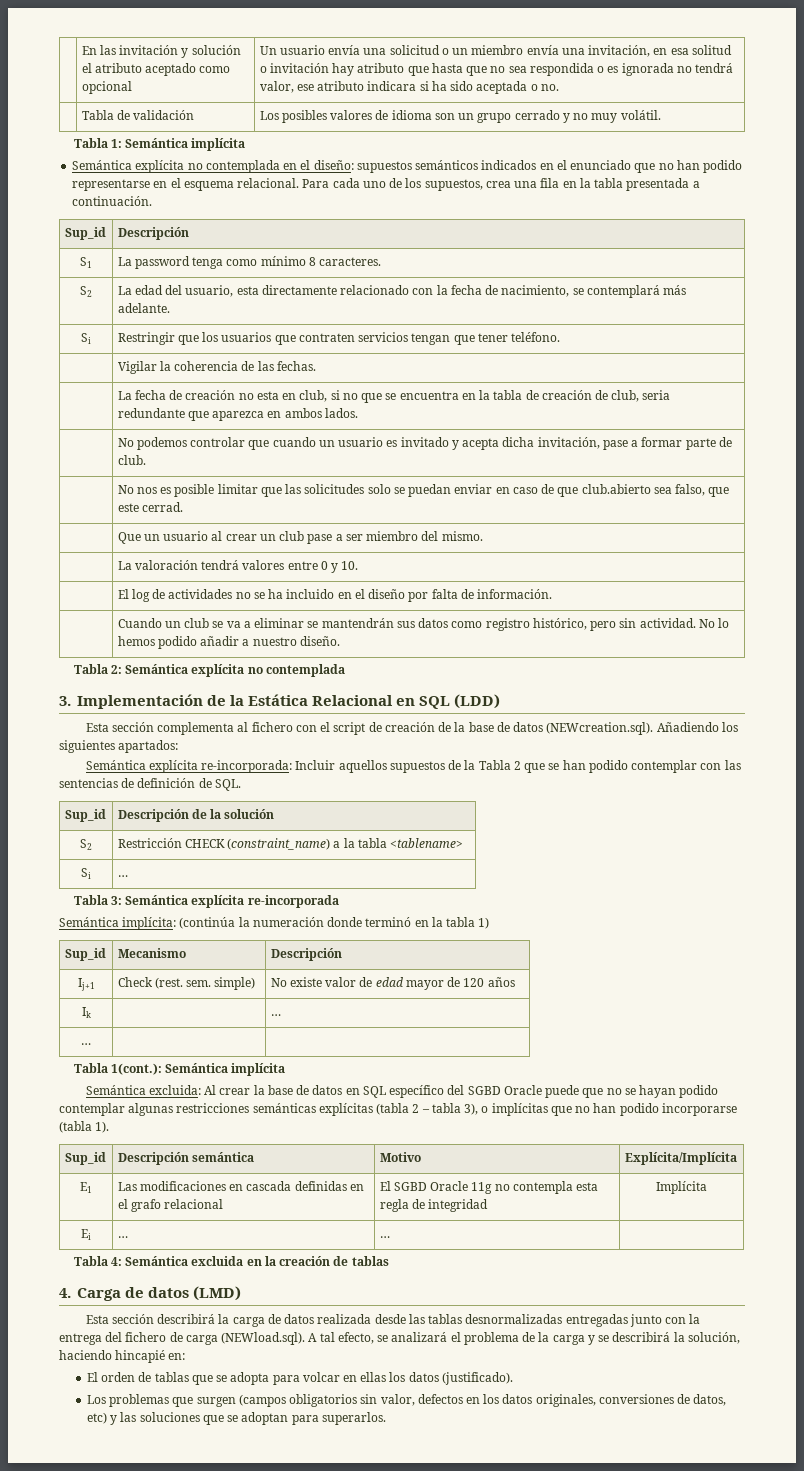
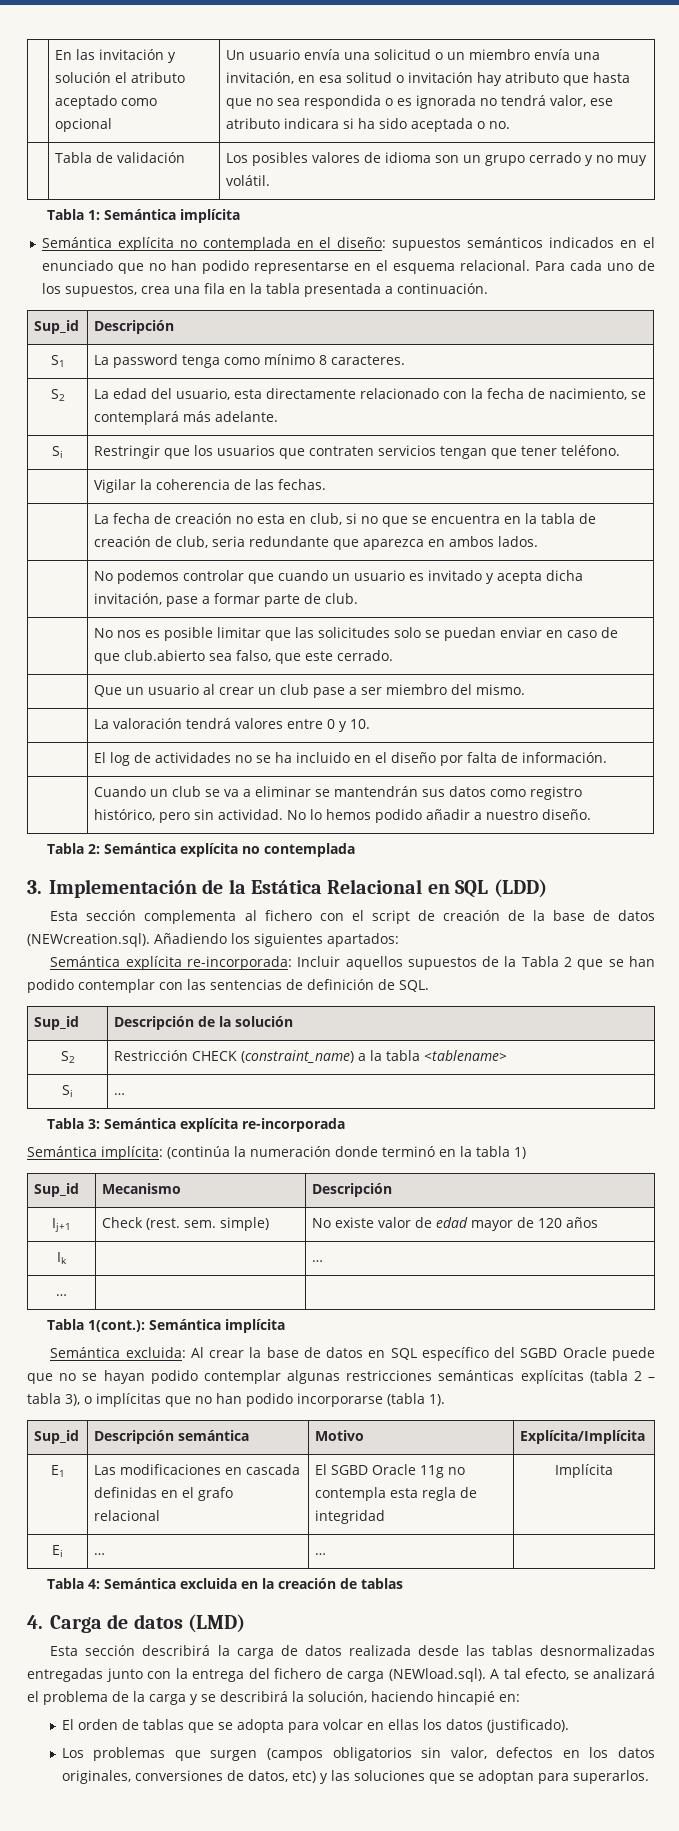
[141,502,183,512] cerrad. -> [337,650,394,661] cerrado.

